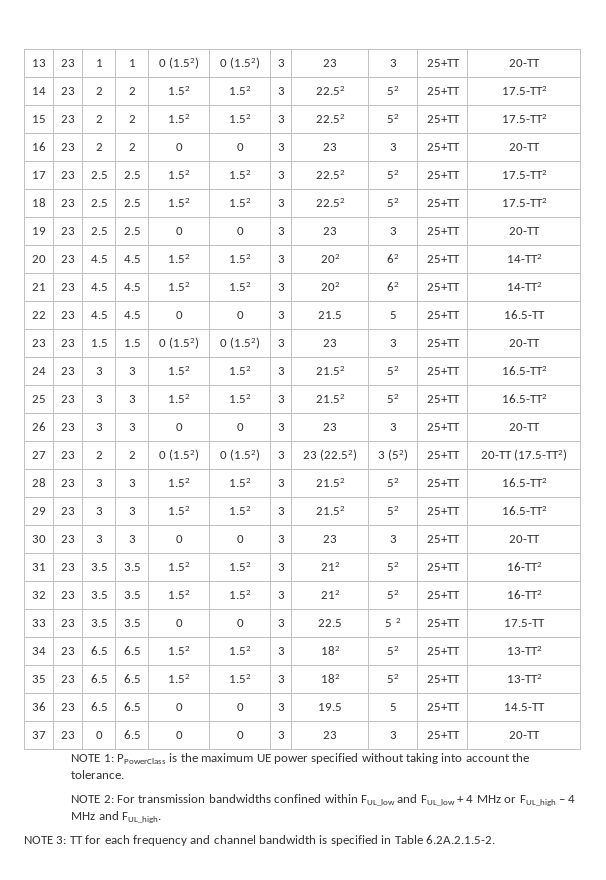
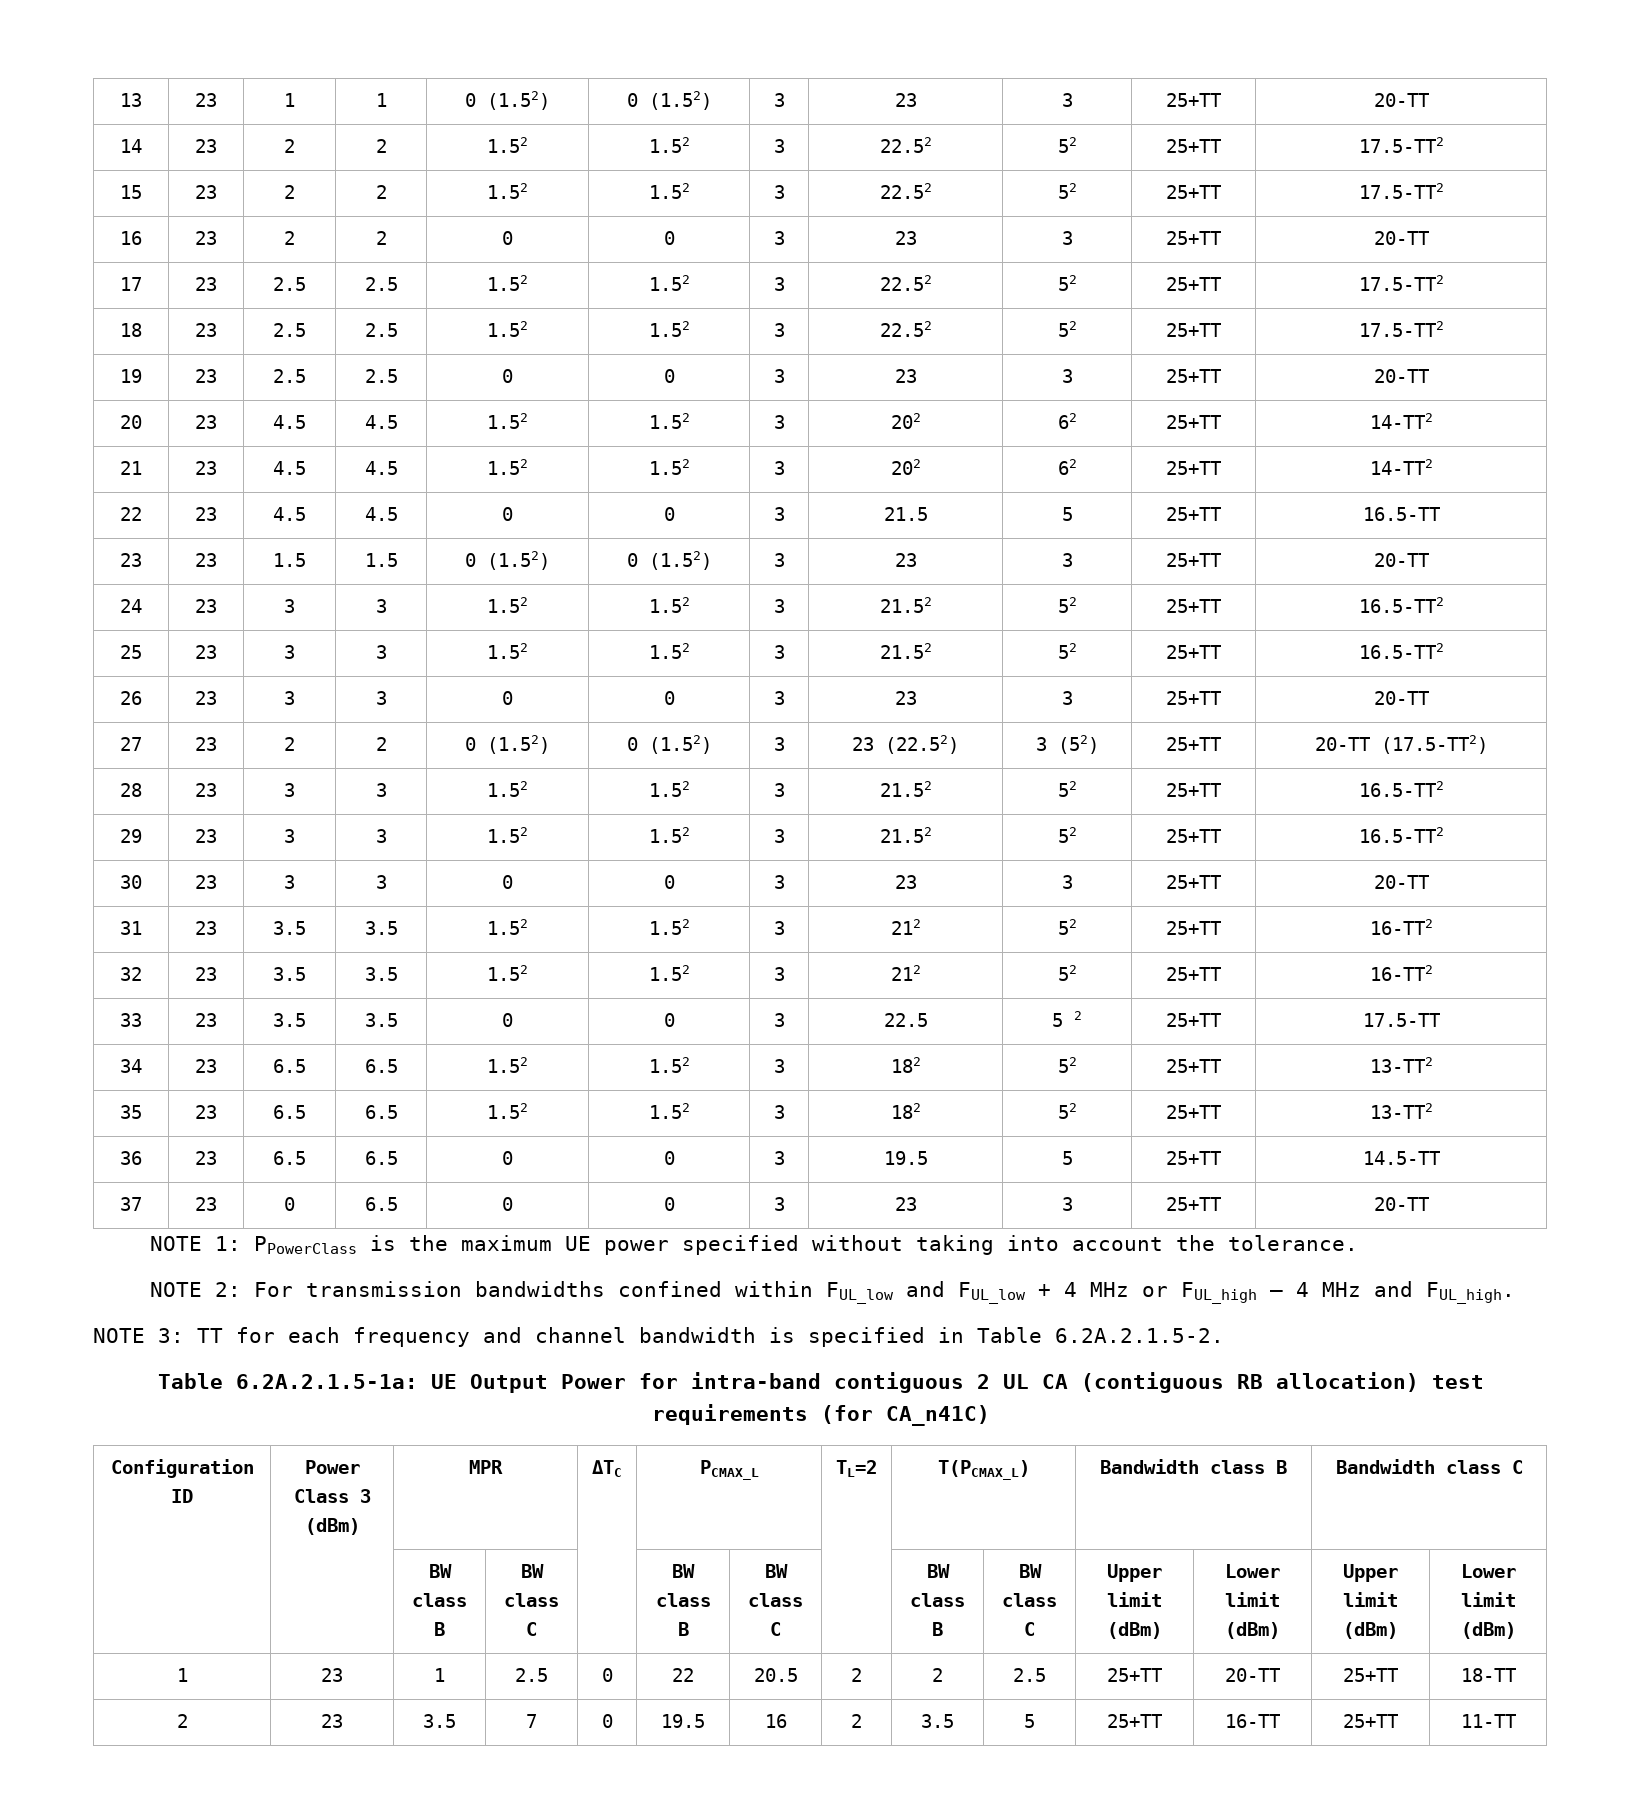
(495, 839) none -> [157,1372,1484,1393] [651,1404,990,1426] [110,1459,254,1478] [171,1489,193,1503] [304,1460,360,1474] [293,1489,371,1503] [304,1518,360,1535] [469,1460,503,1474] [592,1460,622,1477] [699,1460,759,1480] [836,1460,877,1477] [937,1460,1030,1480] [1100,1459,1287,1474] [1335,1459,1523,1474] [428,1564,452,1578] [412,1593,467,1607] [434,1622,445,1636] [520,1564,544,1578] [504,1593,559,1607] [526,1622,537,1636] [672,1564,695,1578] [655,1593,711,1607] [677,1622,689,1636] [764,1564,788,1578] [748,1593,803,1607] [770,1622,781,1636] [926,1564,950,1578] [910,1593,965,1607] [932,1622,943,1636] [1018,1564,1042,1578] [1002,1593,1057,1607] [1024,1622,1035,1636] [1107,1564,1162,1582] [1107,1592,1162,1607] [1107,1622,1162,1639] [1225,1564,1280,1578] [1225,1592,1280,1607] [1225,1622,1280,1639] [1343,1564,1398,1582] [1343,1592,1398,1607] [1343,1622,1398,1639] [1460,1564,1516,1578] [1460,1592,1516,1607] [1460,1622,1516,1639] [176,1668,188,1682] [321,1668,343,1682] [434,1668,445,1682] [515,1668,548,1682] [601,1668,613,1682] [672,1668,694,1682] [753,1668,798,1682] [851,1668,862,1682] [932,1668,943,1682] [1013,1668,1046,1682] [1107,1668,1162,1682] [1225,1668,1280,1682] [1343,1668,1398,1682] [1460,1668,1516,1682] [176,1714,188,1728] [321,1714,343,1728] [423,1714,456,1728] [526,1714,537,1728] [601,1714,613,1728] [661,1714,705,1728] [764,1714,787,1728] [851,1714,862,1728] [921,1714,954,1728] [1024,1714,1035,1728] [1107,1714,1162,1728] [1225,1714,1280,1728] [1343,1714,1398,1728] [1460,1714,1516,1728] // Table 6.2A.2.1.5-1a: UE Output Power for intra-band contiguous 2 UL CA (contiguous RB allocation) test requirements (for CA_n41C) // Configuration ID | Power Class 3 (dBm) | MPR | ΔTC | PCMAX_L | TL=2 | T(PCMAX_L) | Bandwidth class B | Bandwidth class C // | | BW class B | BW class C | | BW class B | BW class C | | BW class B | BW class C | Upper limit (dBm) | Lower limit (dBm) | Upper limit (dBm) | Lower limit (dBm) // 1 | 23 | 1 | 2.5 | 0 | 22 | 20.5 | 2 | 2 | 2.5 | 25+TT | 20-TT | 25+TT | 18-TT // 2 | 23 | 3.5 | 7 | 0 | 19.5 | 16 | 2 | 3.5 | 5 | 25+TT | 16-TT | 25+TT | 11-TT

